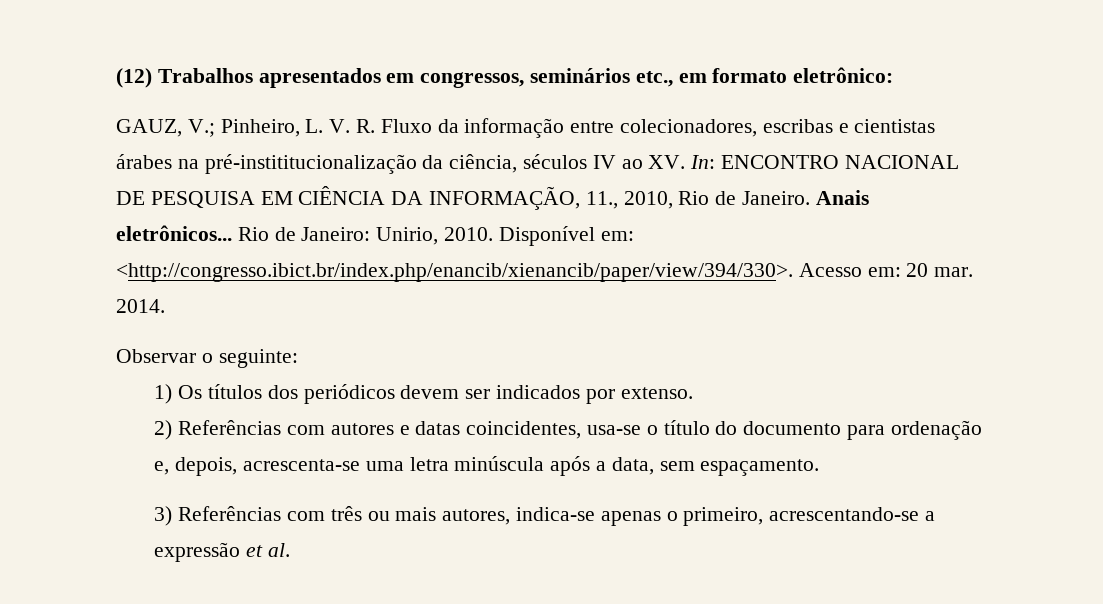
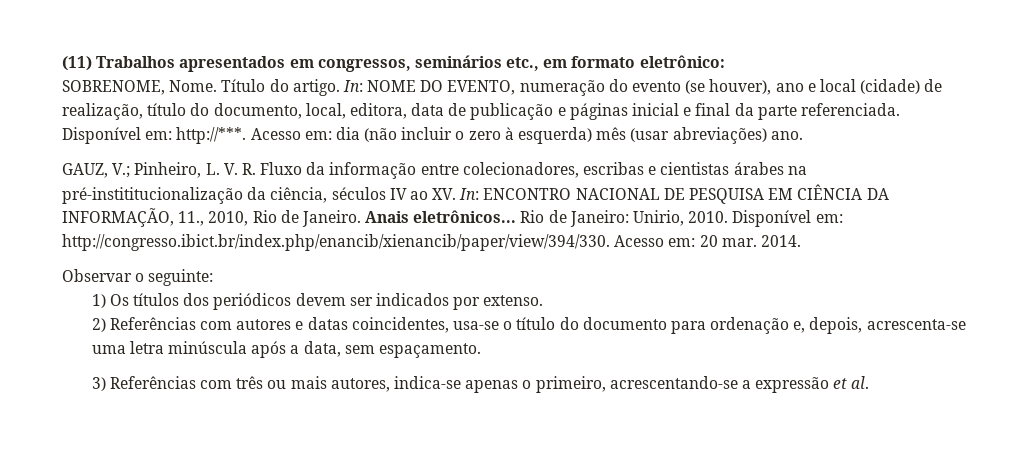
[116,68,152,88] (12) -> [62,56,92,71] (11)
(894, 75) none -> [62,79,943,96] [62,103,900,120] [62,127,803,144] // SOBRENOME, Nome. Título do artigo. In: NOME DO EVENTO, numeração do evento (se houver), ano e local (cidade) de realização, título do documento, local, editora, data de publicação e páginas inicial e final da parte referenciada. Disponível em: http://***. Acesso em: dia (não incluir o zero à esquerda) mês (usar abreviações) ano.
[116,263,793,282] <http://congresso.ibict.br/index.php/enancib/xienancib/paper/view/394/330>. -> [62,234,610,251] http://congresso.ibict.br/index.php/enancib/xienancib/paper/view/394/330.

